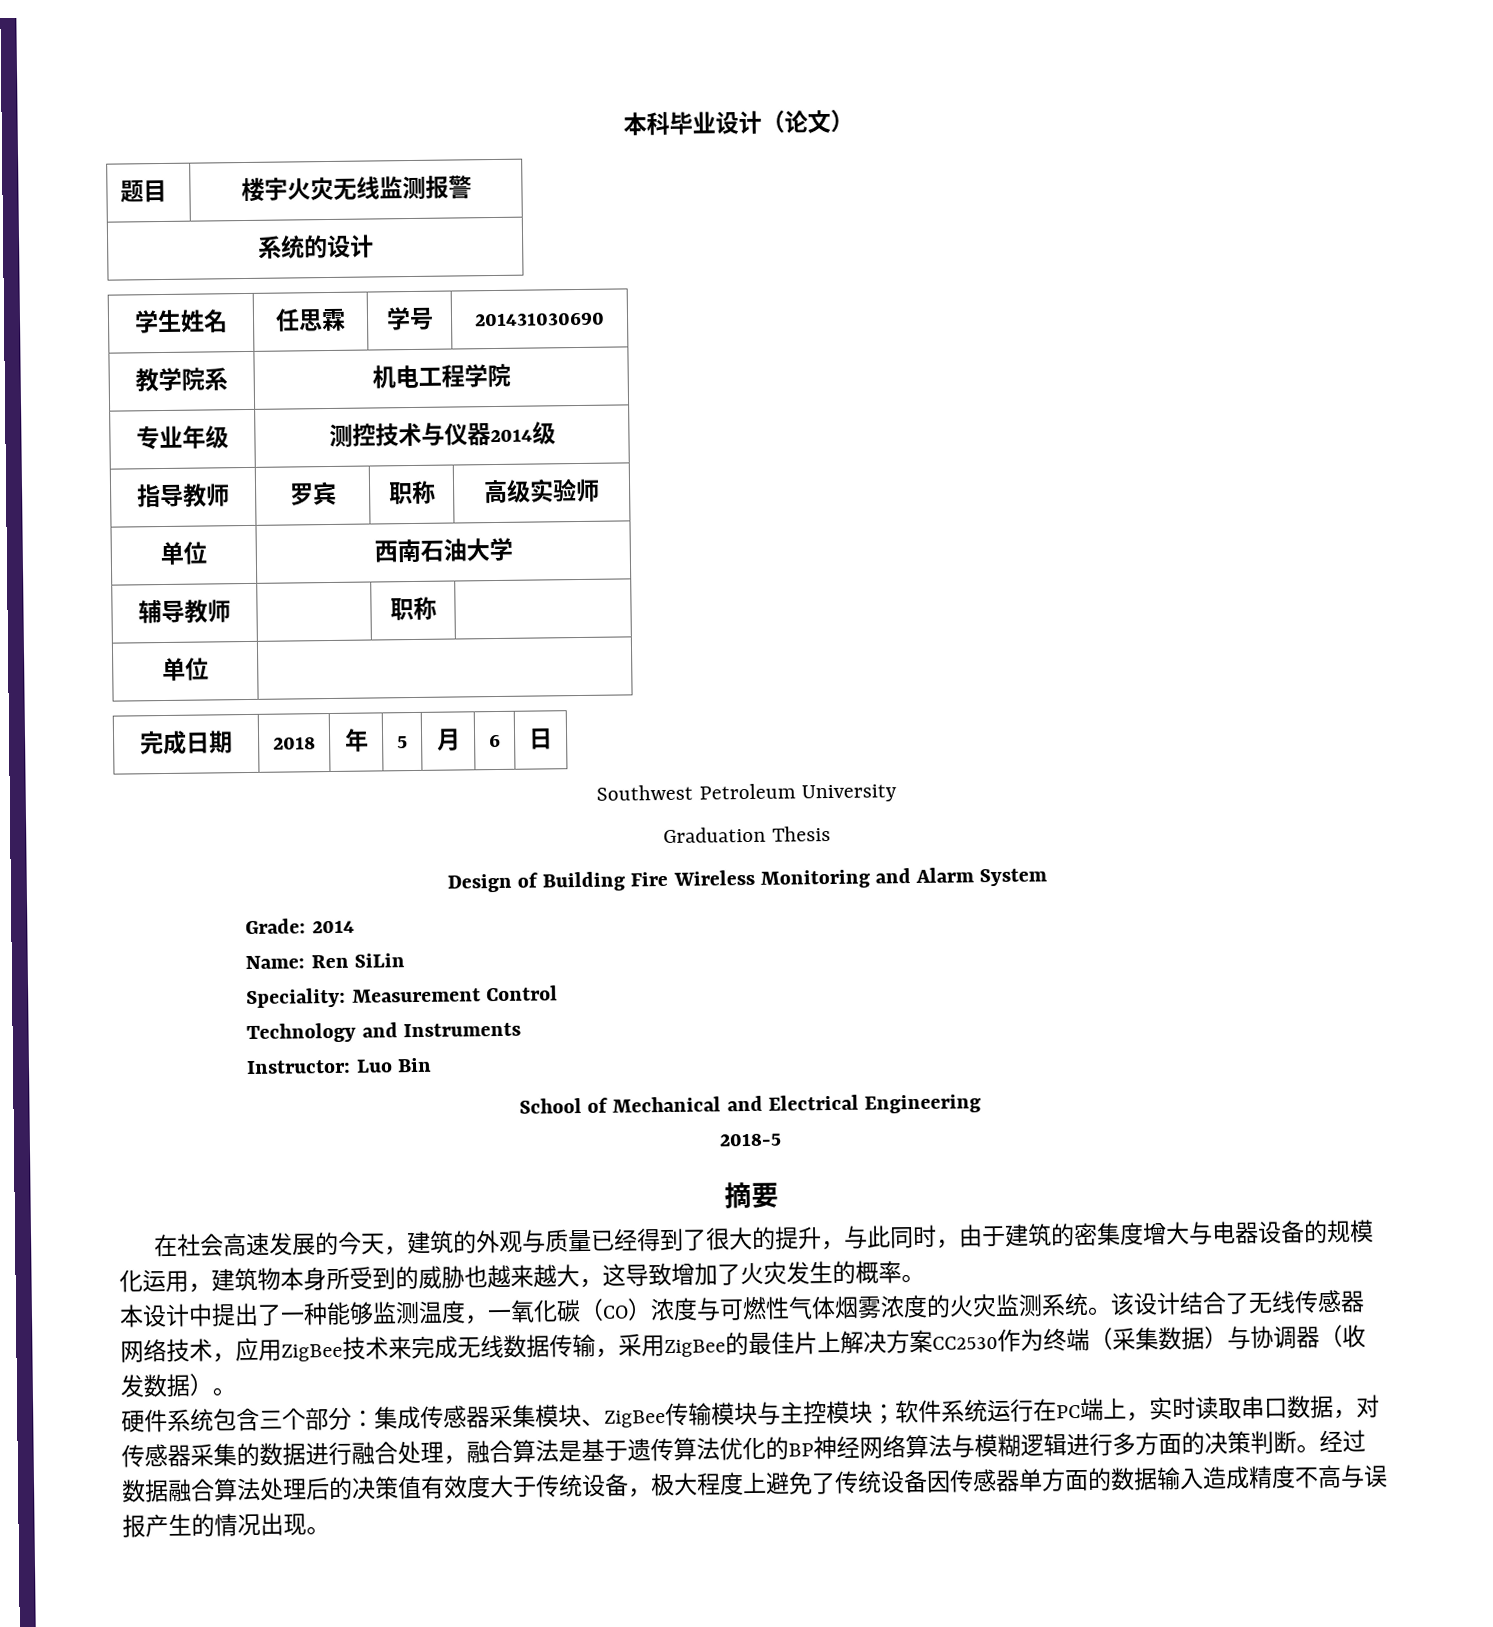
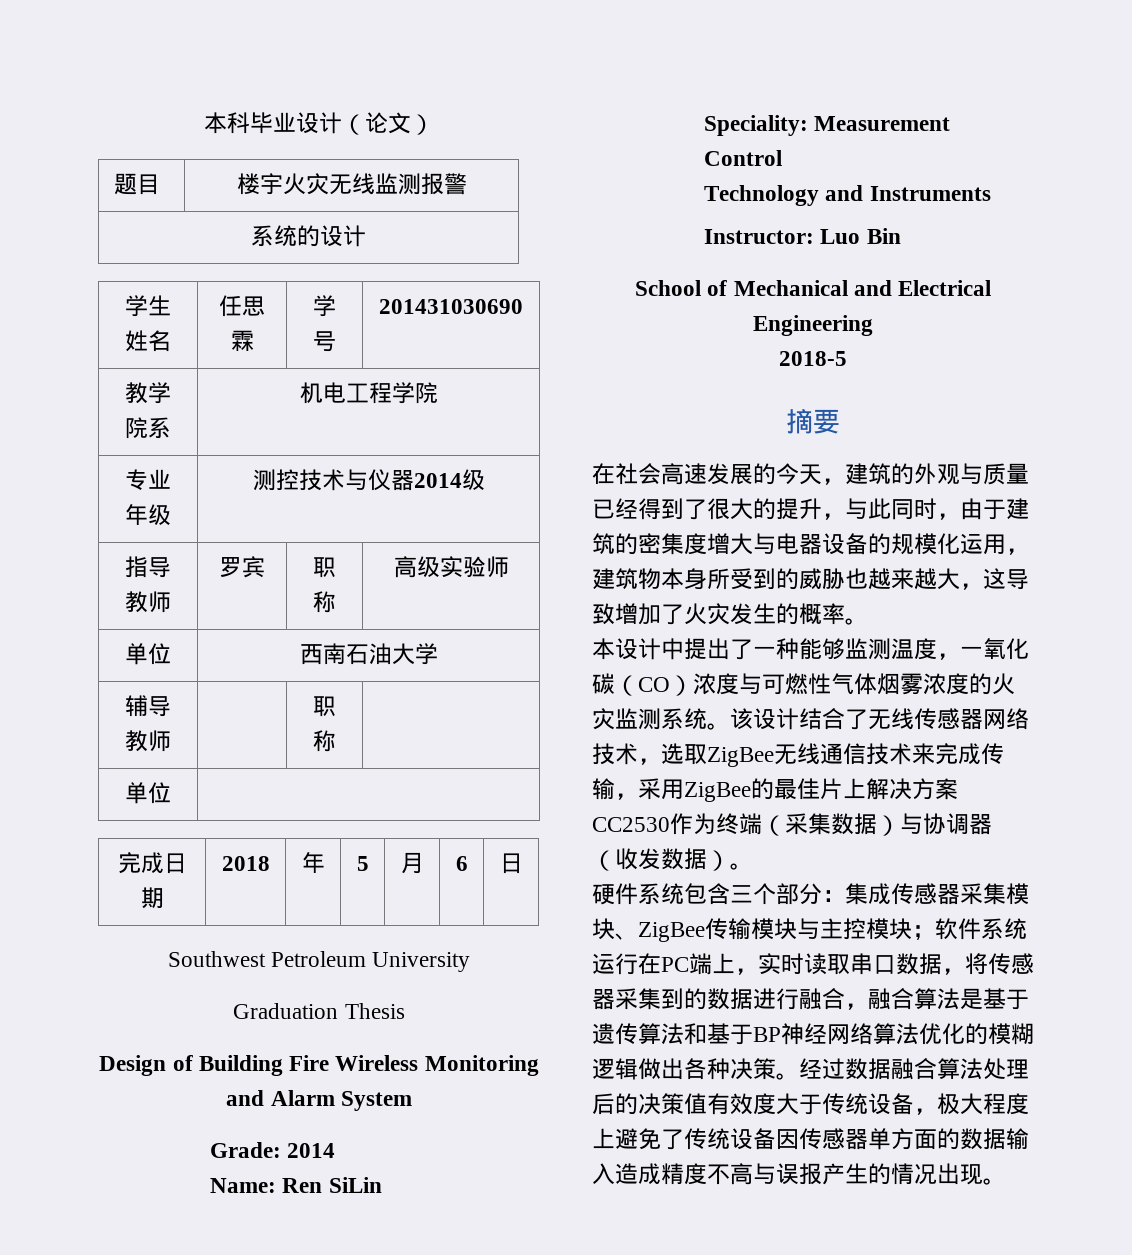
[235,1337,343,1362] 应用ZigBee -> [661,743,866,767] 选取ZigBee无线通信
[457,1334,550,1359] 无线数据 -> (981, 754) none
[1356,1394,1380,1418] [121,1443,237,1468] 对传感器采集 -> [965,953,1034,975] [592,988,684,1010] 将传感器采集到
[397,1440,444,1465] 处理 -> (845, 999) none
[719,1436,789,1461] 优化的 -> [684,1023,753,1045] 和基于
[951,1434,975,1458] 与 -> [919,1023,988,1045] 优化的
[1066,1430,1297,1457] 进行多方面的决策判断 -> [638,1058,776,1080] 做出各种决策

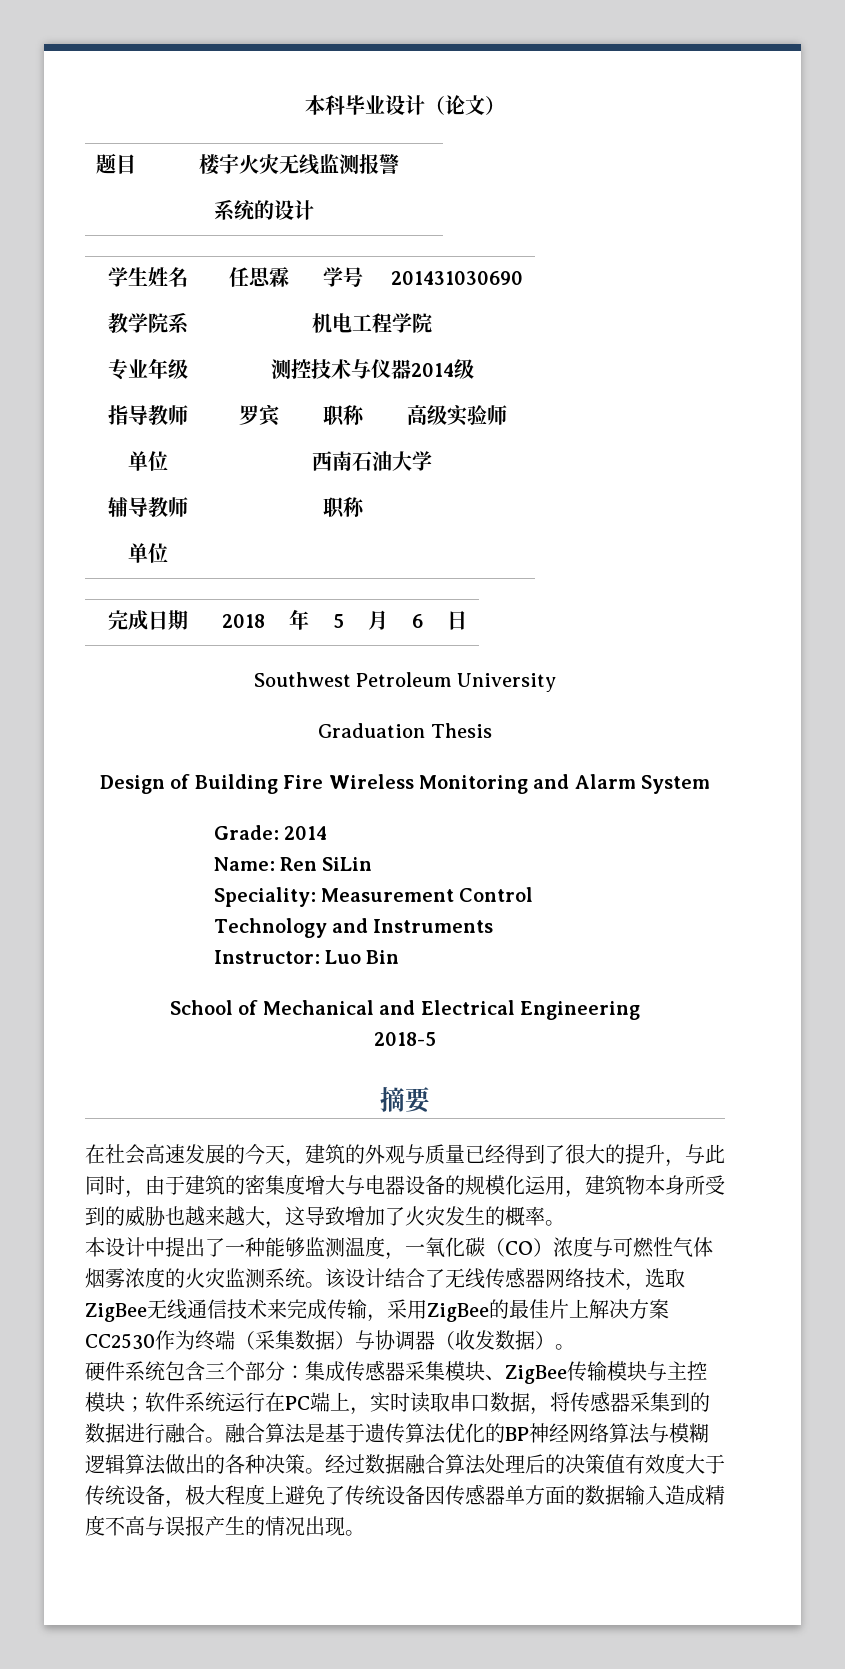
[845,1003,868,1010] ， -> [205,1437,225,1443] 。
[684,1023,753,1045] 和基于 -> [445,1423,505,1443] 优化的
[919,1023,988,1045] 优化的 -> [649,1423,669,1443] 与
[638,1058,684,1080] 做出 -> [125,1454,225,1475] 算法做出的

